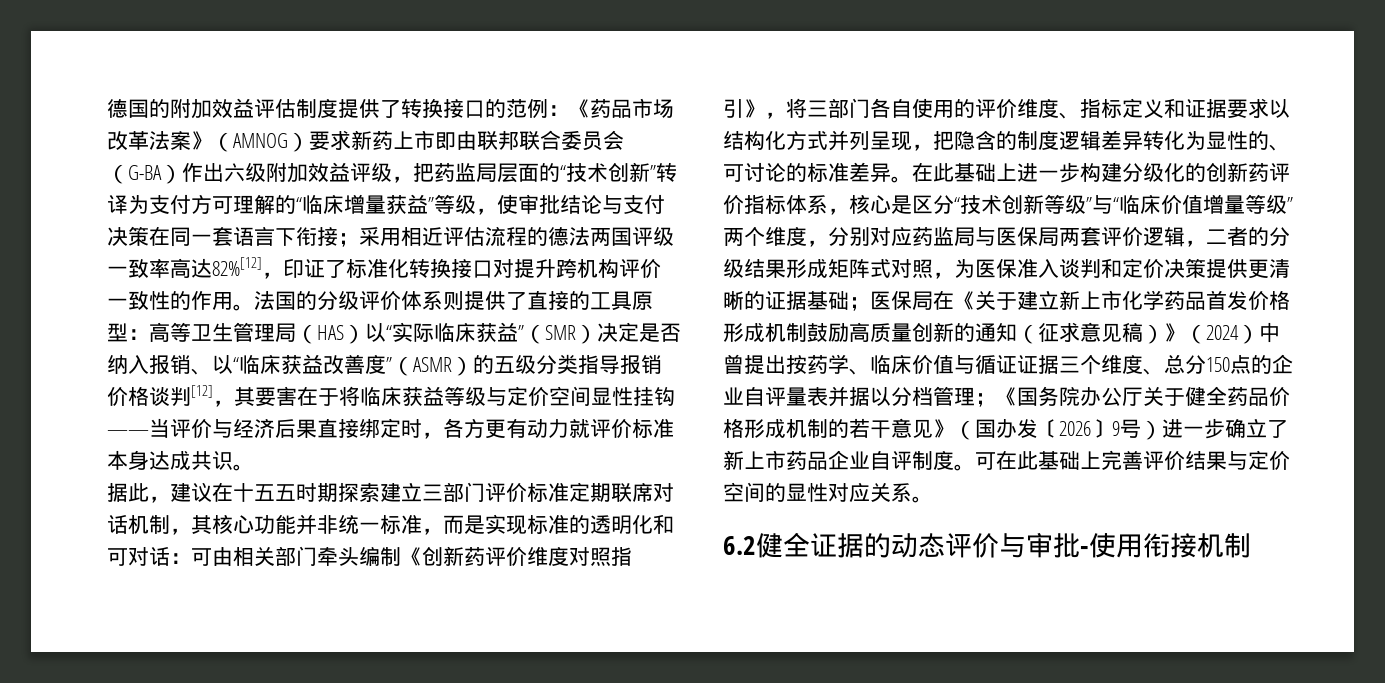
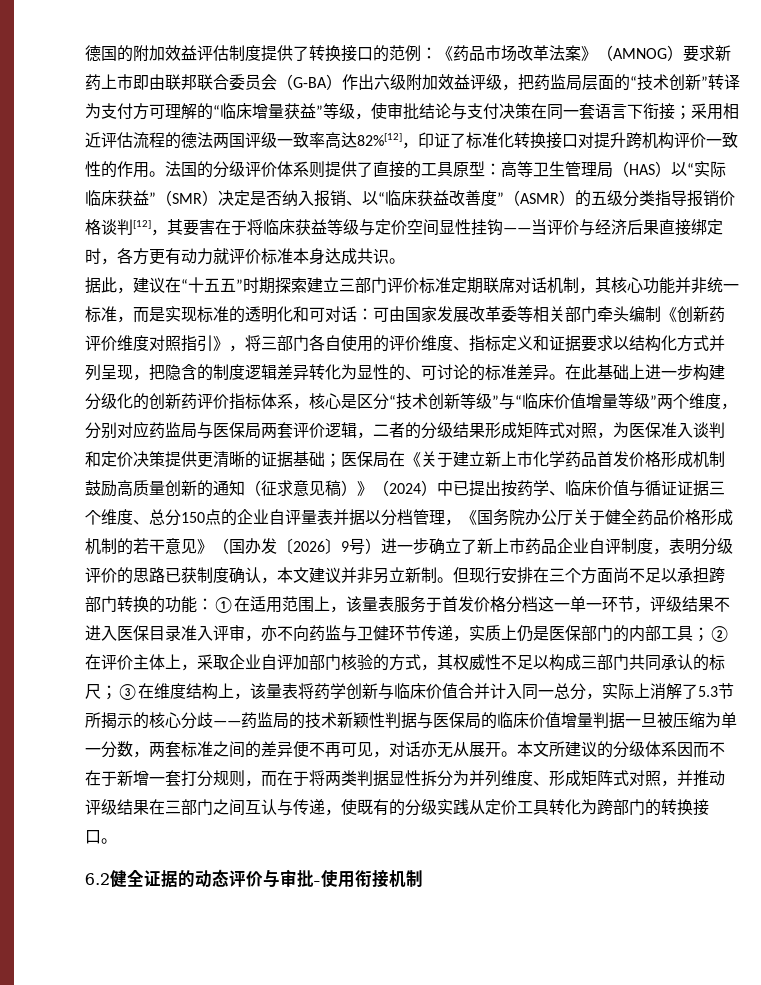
[233,483,296,502] 十五五 -> [181,277,243,293] “十五五”
(233, 556) none -> [405,306,533,323] 国家发展改革委等
[723,354,744,374] 曾 -> [453,481,469,496] 已
[975,393,996,407] ； -> [445,519,461,526] ，
[954,450,1290,471] [723,482,912,502] 。可在此基础上完善评价结果与定价空间的显性对应关系 -> [653,538,733,555] [85,567,725,584] [85,596,730,613] [85,625,730,642] [85,654,725,671] [85,683,734,700] [85,712,737,729] [85,741,725,758] [85,770,725,787] [85,799,709,816] [85,830,101,844] ，表明分级评价的思路已获制度确认，本文建议并非另立新制。但现行安排在三个方面尚不足以承担跨部门转换的功能：①在适用范围上，该量表服务于首发价格分档这一单一环节，评级结果不进入医保目录准入评审，亦不向药监与卫健环节传递，实质上仍是医保部门的内部工具；②在评价主体上，采取企业自评加部门核验的方式，其权威性不足以构成三部门共同承认的标尺；③在维度结构上，该量表将药学创新与临床价值合并计入同一总分，实际上消解了5.3节所揭示的核心分歧——药监局的技术新颖性判据与医保局的临床价值增量判据一旦被压缩为单一分数，两套标准之间的差异便不再可见，对话亦无从展开。本文所建议的分级体系因而不在于新增一套打分规则，而在于将两类判据显性拆分为并列维度、形成矩阵式对照，并推动评级结果在三部门之间互认与传递，使既有的分级实践从定价工具转化为跨部门的转换接口

